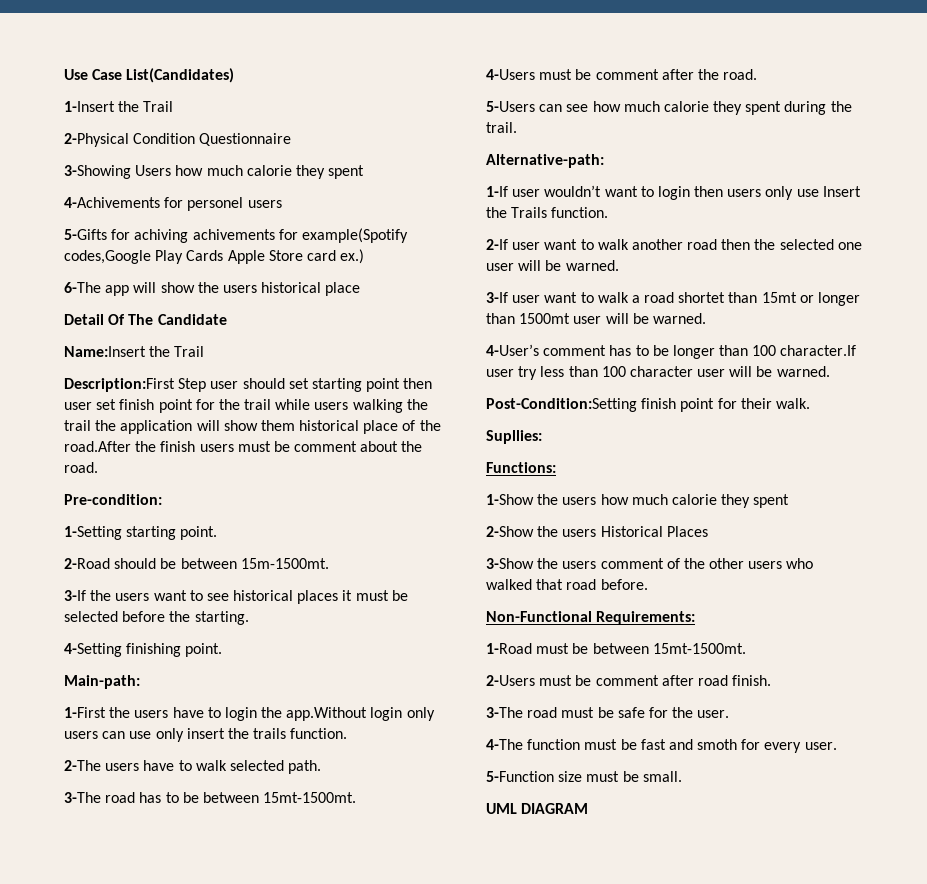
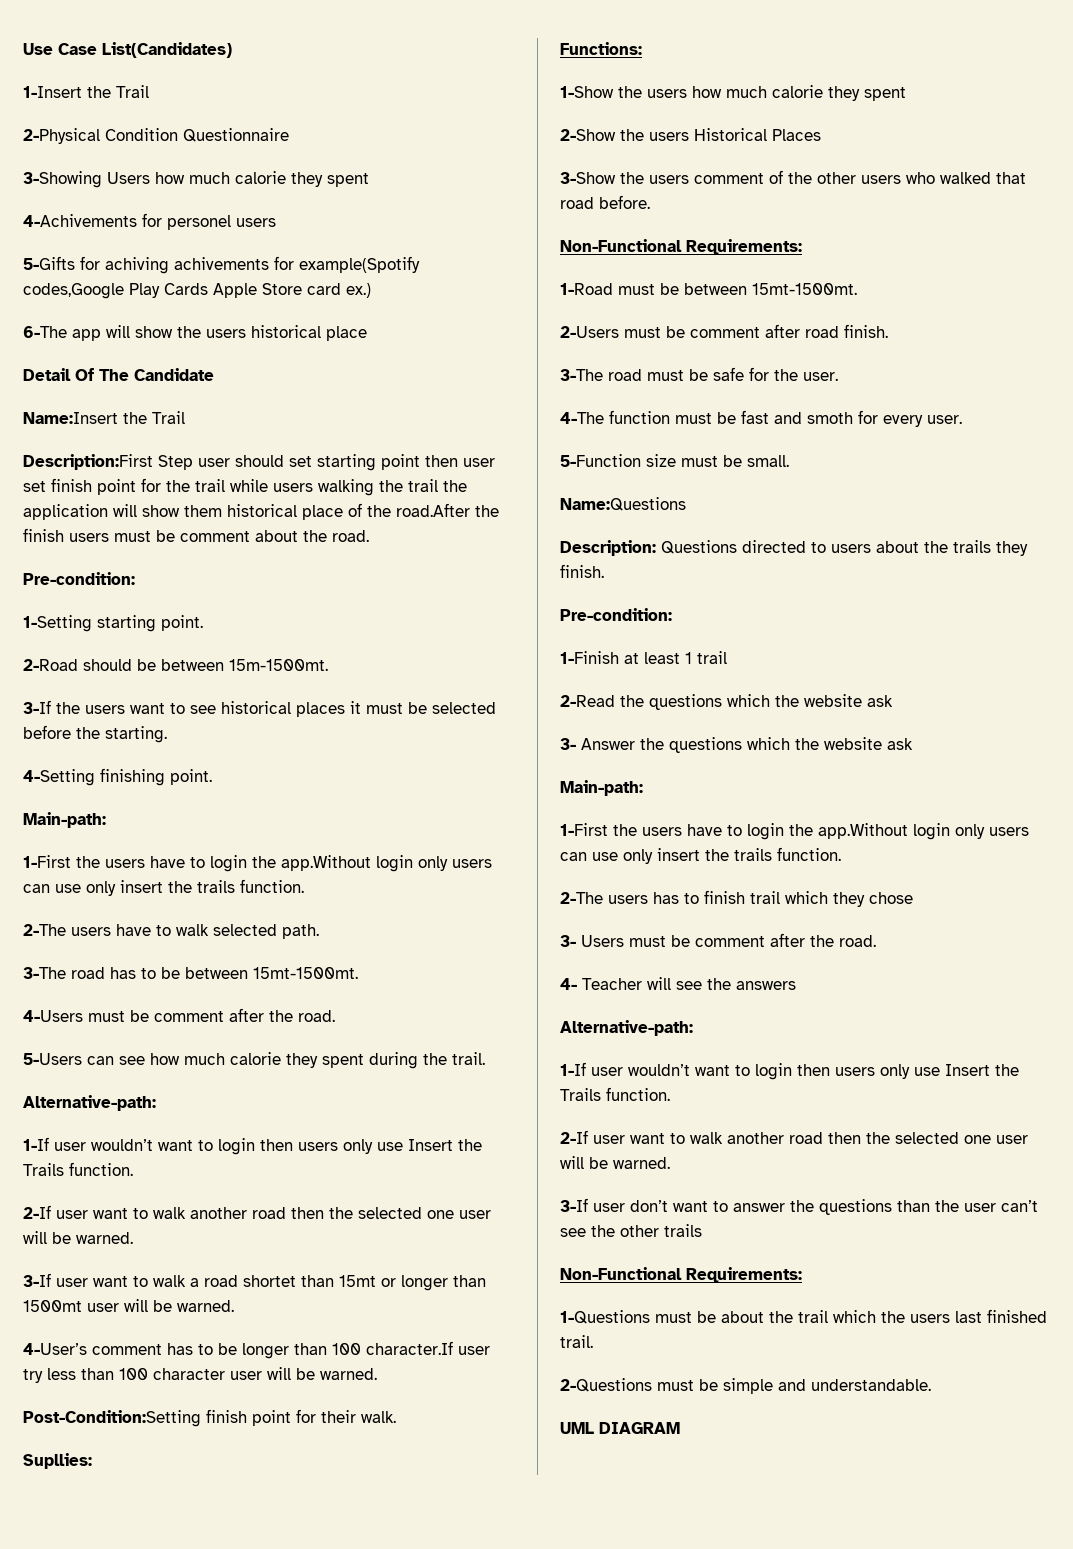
(682, 776) none -> [560,497,686,511] [560,540,1028,556] [560,564,604,578] [560,608,672,621] [560,651,727,664] [560,694,893,710] [560,737,913,753] [560,780,643,796] [560,823,1029,840] [560,847,841,864] [560,890,913,907] [560,933,876,947] [560,977,796,990] [560,1020,693,1036] [560,1062,1019,1080] [560,1087,670,1101] [560,1130,1028,1144] [560,1156,670,1169] [560,1198,1038,1215] [560,1224,702,1237] [560,1267,802,1283] [560,1309,1047,1324] [560,1335,593,1348] [560,1378,931,1394] // Name:Questions // Description: Questions directed to users about the trails they finish. // Pre-condition: // 1-Finish at least 1 trail // 2-Read the questions which the website ask // 3- Answer the questions which the website ask // Main-path: // 1-First the users have to login the app.Without login only users can use only insert the trails function. // 2-The users has to finish trail which they chose // 3- Users must be comment after the road. // 4- Teacher will see the answers // Alternative-path: // 1-If user wouldn’t want to login then users only use Insert the Trails function. // 2-If user want to walk another road then the selected one user will be warned. // 3-If user don’t want to answer the questions than the user can’t see the other trails // Non-Functional Requirements: // 1-Questions must be about the trail which the users last finished trail. // 2-Questions must be simple and understandable.

